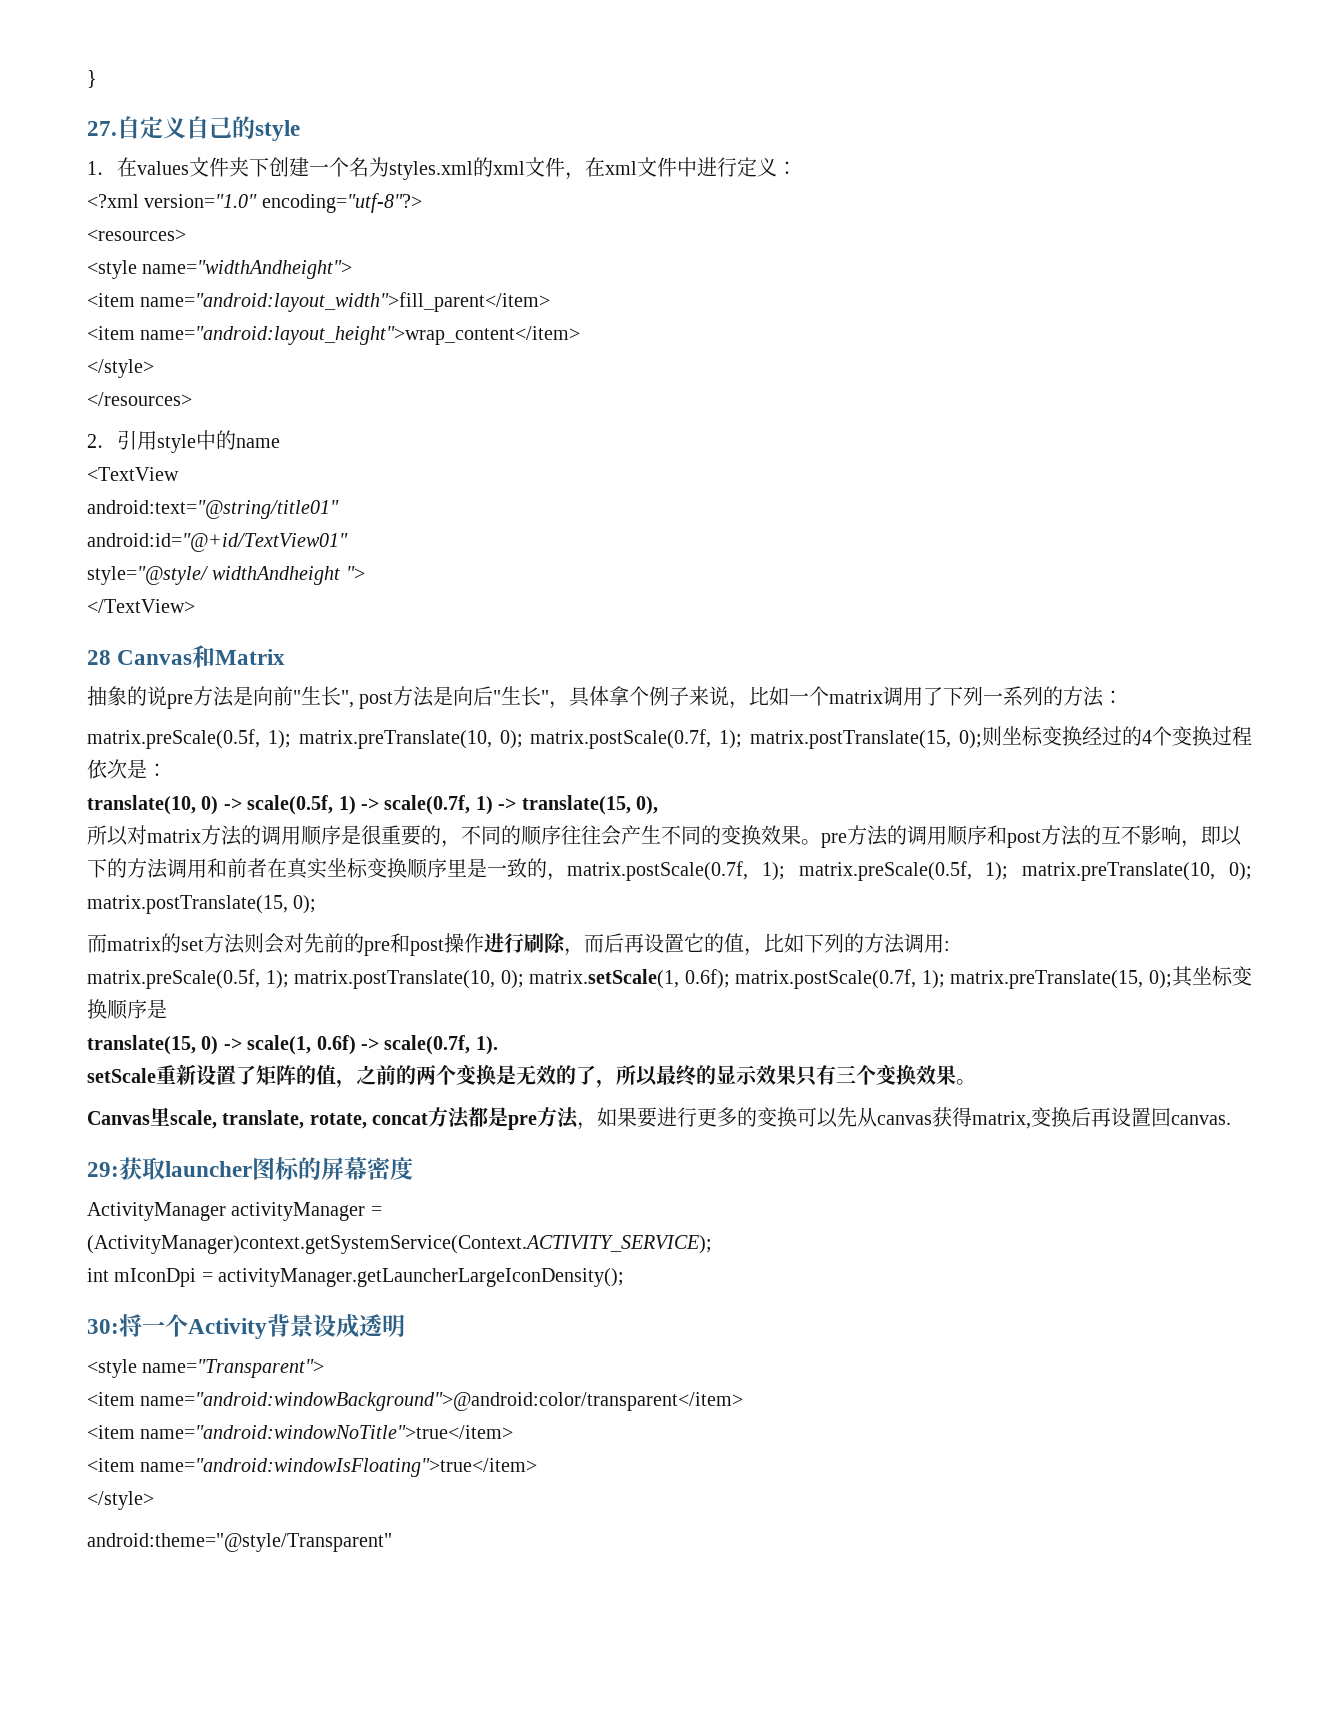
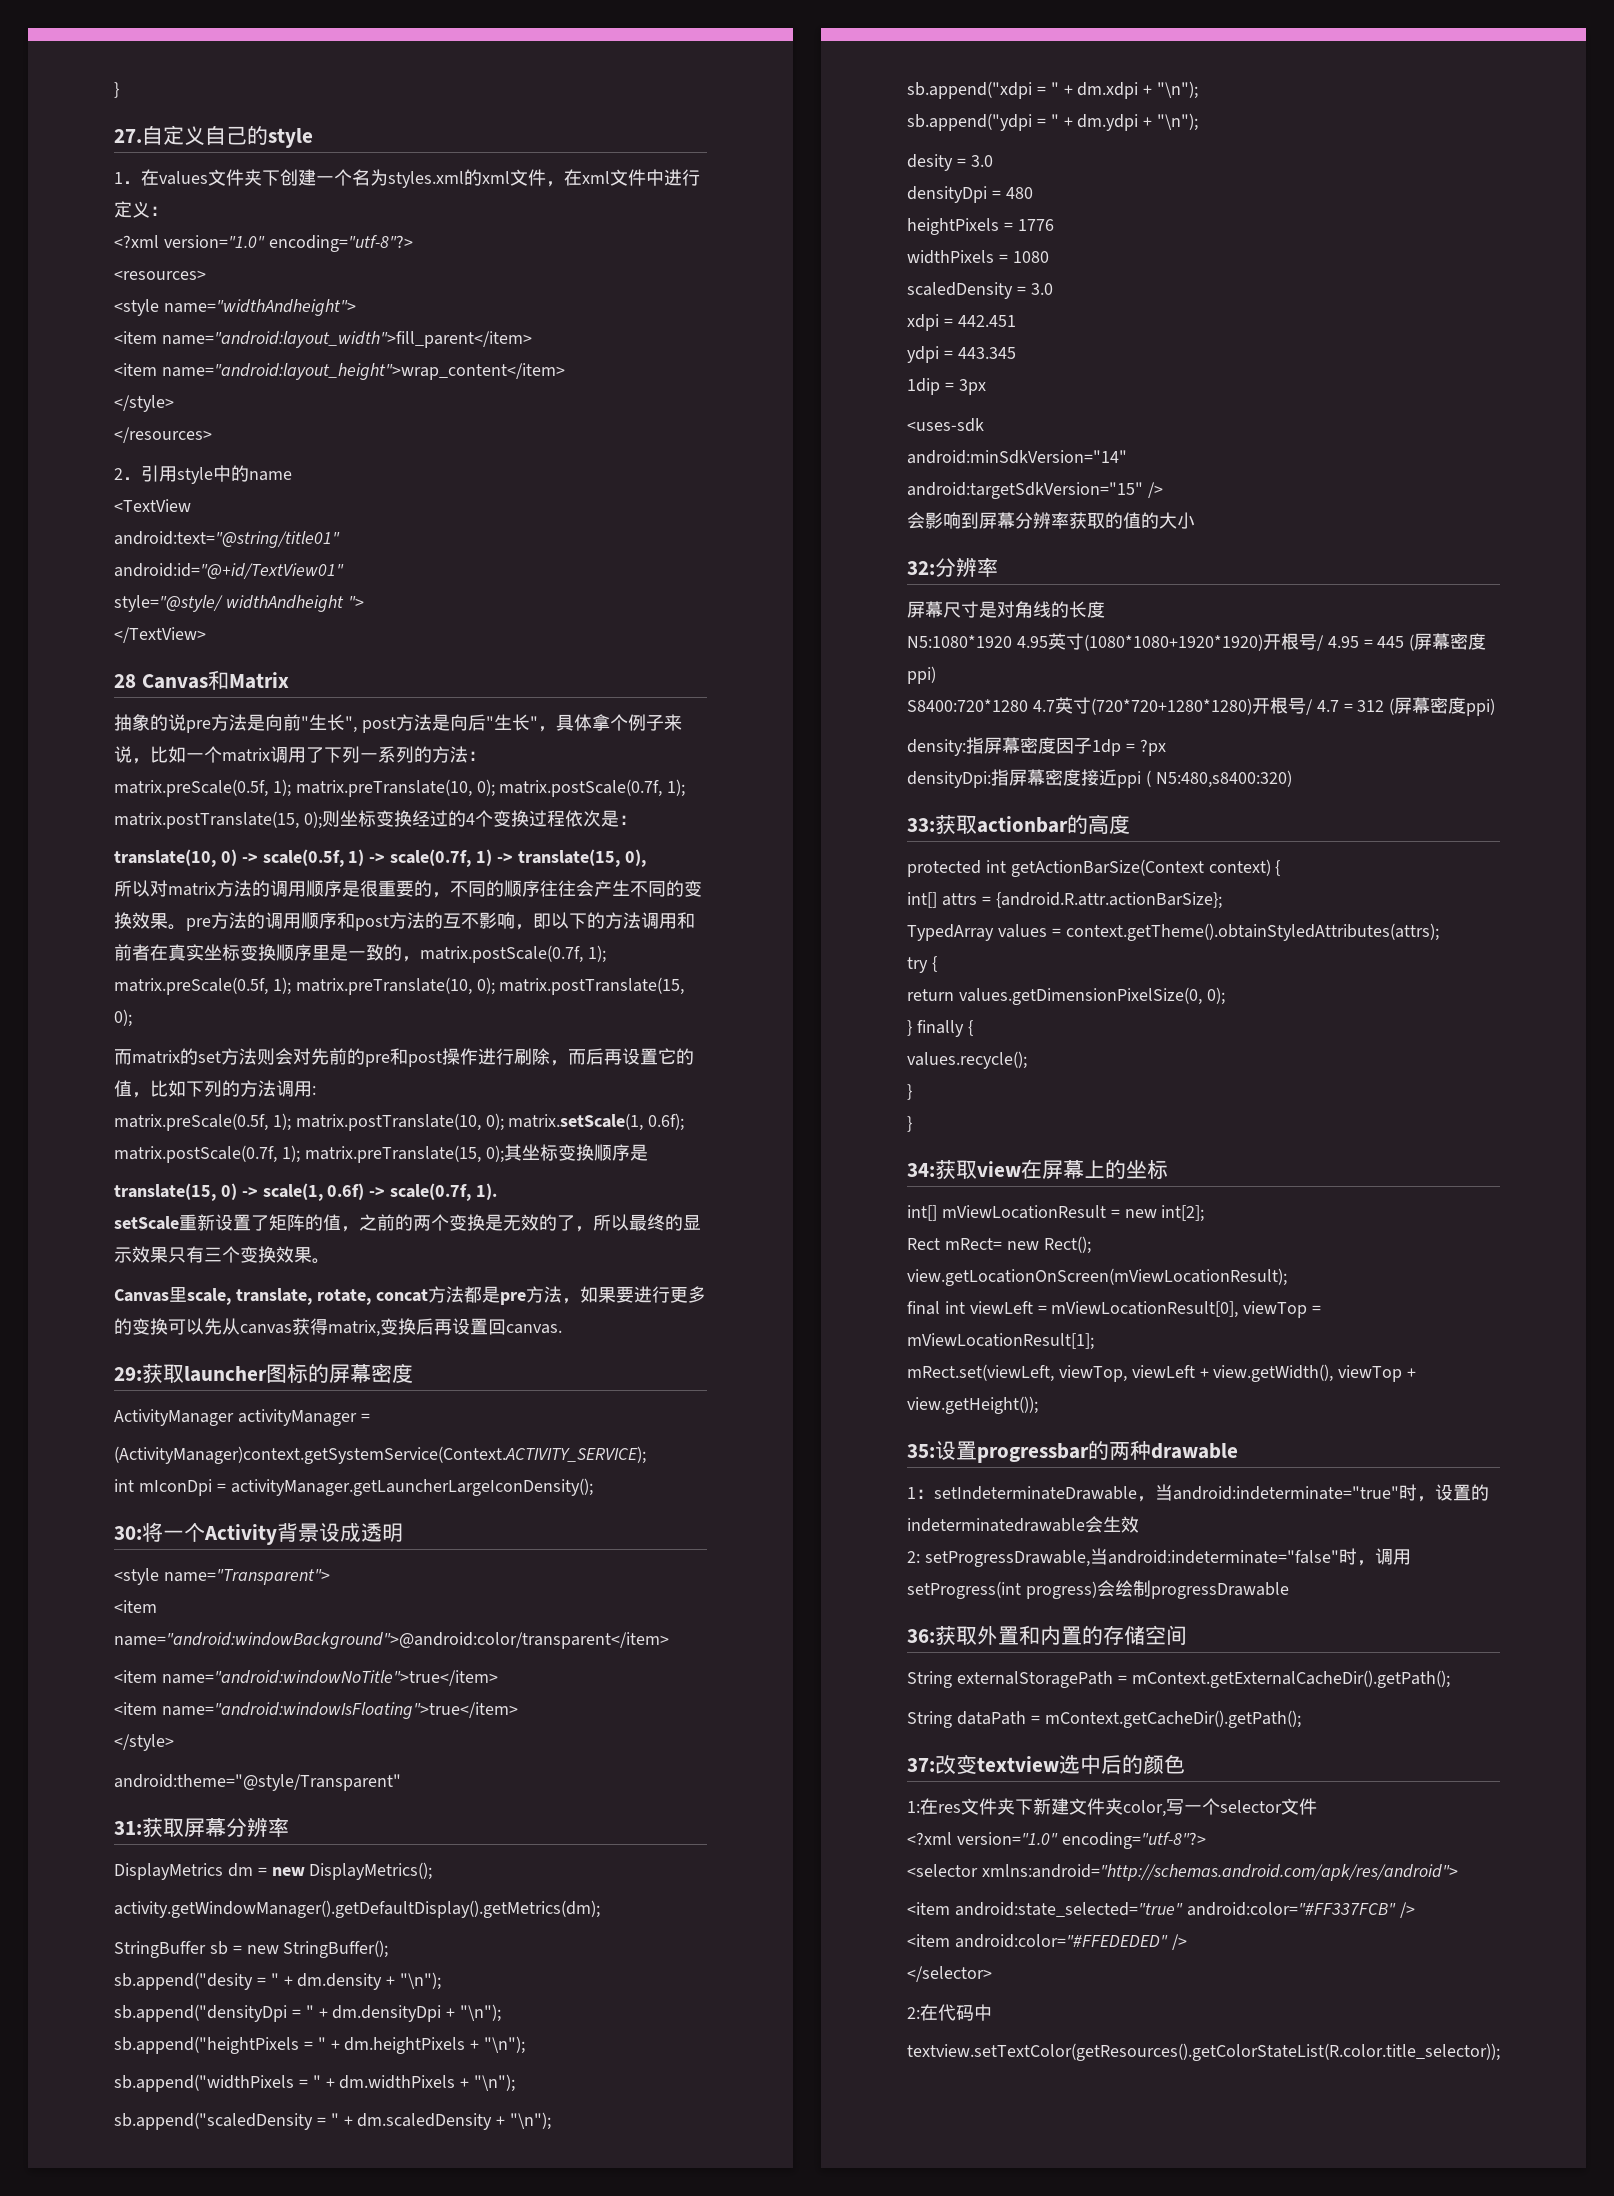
(392, 1542) none -> [114,1817,289,1838] [114,1862,433,1880] [114,1900,600,1918] [114,1940,389,1958] [114,1972,442,1990] [114,2004,502,2022] [114,2036,526,2054] [114,2074,516,2092] [114,2112,552,2130] [907,81,1199,99] [907,113,1199,131] [907,154,993,171] [907,186,1033,203] [907,218,1054,235] [907,250,1049,264] [907,282,1053,299] [907,314,1016,331] [907,346,1016,363] [907,378,986,395] [907,418,984,432] [907,450,1127,464] [907,482,1163,499] [907,512,1195,529] [907,557,998,577] [907,601,1105,618] [907,633,1487,651] [907,666,936,684] [907,697,1496,716] [907,737,1166,756] [907,769,1292,788] [907,814,1130,835] [907,859,1281,877] [907,892,1222,909] [907,923,1439,941] [907,956,937,973] [907,987,1225,1005] [907,1020,973,1037] [907,1051,1027,1069] [907,1084,912,1100] [907,1116,912,1132] [907,1159,1168,1180] [907,1205,1205,1222] [907,1236,1091,1254] [907,1268,1287,1286] [907,1301,1322,1318] [907,1333,1094,1350] [907,1364,1417,1382] [907,1396,1038,1414] [907,1440,1238,1463] [907,1484,1489,1502] [907,1516,1139,1533] [907,1548,1411,1567] [907,1580,1289,1599] [907,1625,1187,1646] [907,1670,1450,1688] [907,1710,1301,1728] [907,1754,1185,1775] [907,1798,1317,1817] [907,1832,1206,1849] [907,1864,1458,1881] [907,1902,1415,1918] [907,1934,1187,1950] [907,1966,992,1982] [907,2004,992,2021] [907,2043,1500,2061] // 31:获取屏幕分辨率 // DisplayMetrics dm = new DisplayMetrics(); // activity.getWindowManager().getDefaultDisplay().getMetrics(dm); // StringBuffer sb = new StringBuffer(); // sb.append("desity = " + dm.density + "\n"); // sb.append("densityDpi = " + dm.densityDpi + "\n"); // sb.append("heightPixels = " + dm.heightPixels + "\n"); // sb.append("widthPixels = " + dm.widthPixels + "\n"); // sb.append("scaledDensity = " + dm.scaledDensity + "\n"); // sb.append("xdpi = " + dm.xdpi + "\n"); // sb.append("ydpi = " + dm.ydpi + "\n"); // desity = 3.0 // densityDpi = 480 // heightPixels = 1776 // widthPixels = 1080 // scaledDensity = 3.0 // xdpi = 442.451 // ydpi = 443.345 // 1dip = 3px // <uses-sdk // android:minSdkVersion="14" // android:targetSdkVersion="15" /> // 会影响到屏幕分辨率获取的值的大小 // 32:分辨率 // 屏幕尺寸是对角线的长度 // N5:1080*1920 4.95英寸(1080*1080+1920*1920)开根号/ 4.95 = 445 (屏幕密度ppi) // S8400:720*1280 4.7英寸(720*720+1280*1280)开根号/ 4.7 = 312 (屏幕密度ppi) // density:指屏幕密度因子1dp = ?px // densityDpi:指屏幕密度接近ppi ( N5:480,s8400:320) // 33:获取actionbar的高度 // protected int getActionBarSize(Context context) { // int[] attrs = {android.R.attr.actionBarSize}; // TypedArray values = context.getTheme().obtainStyledAttributes(attrs); // try { // return values.getDimensionPixelSize(0, 0); // } finally { // values.recycle(); // } // } // 34:获取view在屏幕上的坐标 // int[] mViewLocationResult = new int[2]; // Rect mRect= new Rect(); // view.getLocationOnScreen(mViewLocationResult); // final int viewLeft = mViewLocationResult[0], viewTop = mViewLocationResult[1]; // mRect.set(viewLeft, viewTop, viewLeft + view.getWidth(), viewTop + view.getHeight()); // 35:设置progressbar的两种drawable // 1：setIndeterminateDrawable，当android:indeterminate="true"时，设置的indeterminatedrawable会生效 // 2: setProgressDrawable,当android:indeterminate="false"时，调用setProgress(int progress)会绘制progressDrawable // 36:获取外置和内置的存储空间 // String externalStoragePath = mContext.getExternalCacheDir().getPath(); // String dataPath = mContext.getCacheDir().getPath(); // 37:改变textview选中后的颜色 // 1:在res文件夹下新建文件夹color,写一个selector文件 // <?xml version="1.0" encoding="utf-8"?> // <selector xmlns:android="http://schemas.android.com/apk/res/android"> // <item android:state_selected="true" android:color="#FF337FCB" /> // <item android:color="#FFEDEDED" /> // </selector> // 2:在代码中 // textview.setTextColor(getResources().getColorStateList(R.color.title_selector));

